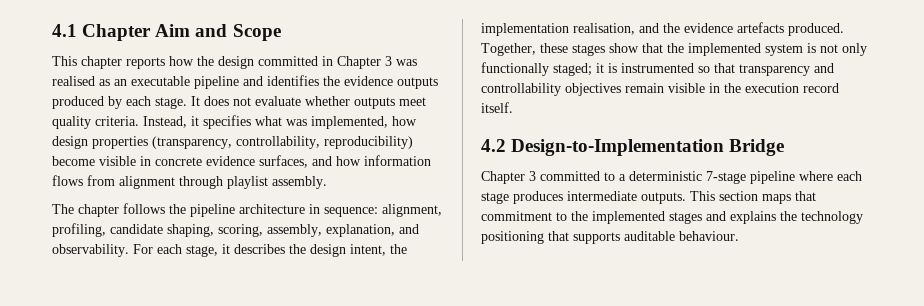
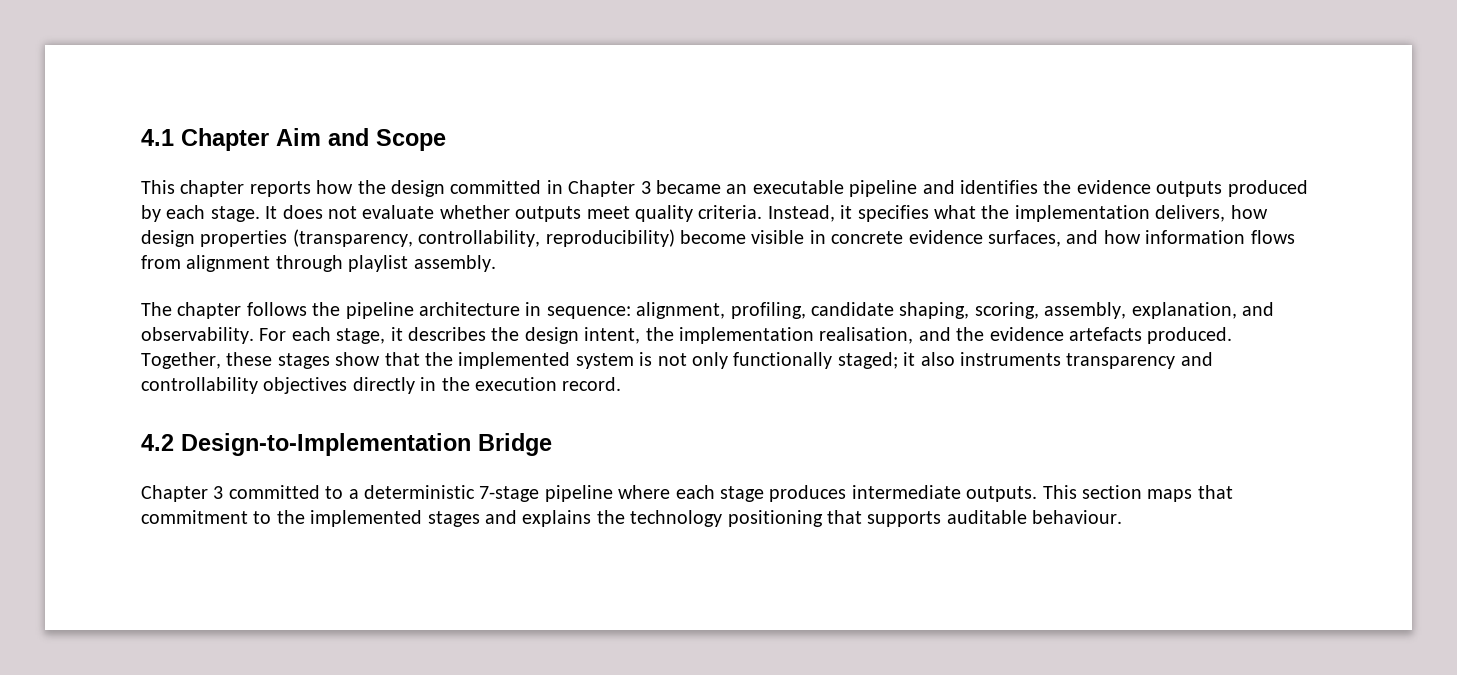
[396,59,417,66] [52,76,110,86] was realised as -> [655,180,721,194] became
[286,116,388,129] was implemented, -> [981,205,1226,222] the implementation delivers,
[608,63,735,73] is instrumented so that -> [920,352,1061,366] also instruments
[625,83,705,93] remain visible -> [352,377,415,394] directly
[803,83,839,93] [481,102,513,113] record itself. -> [562,377,622,391] record.

